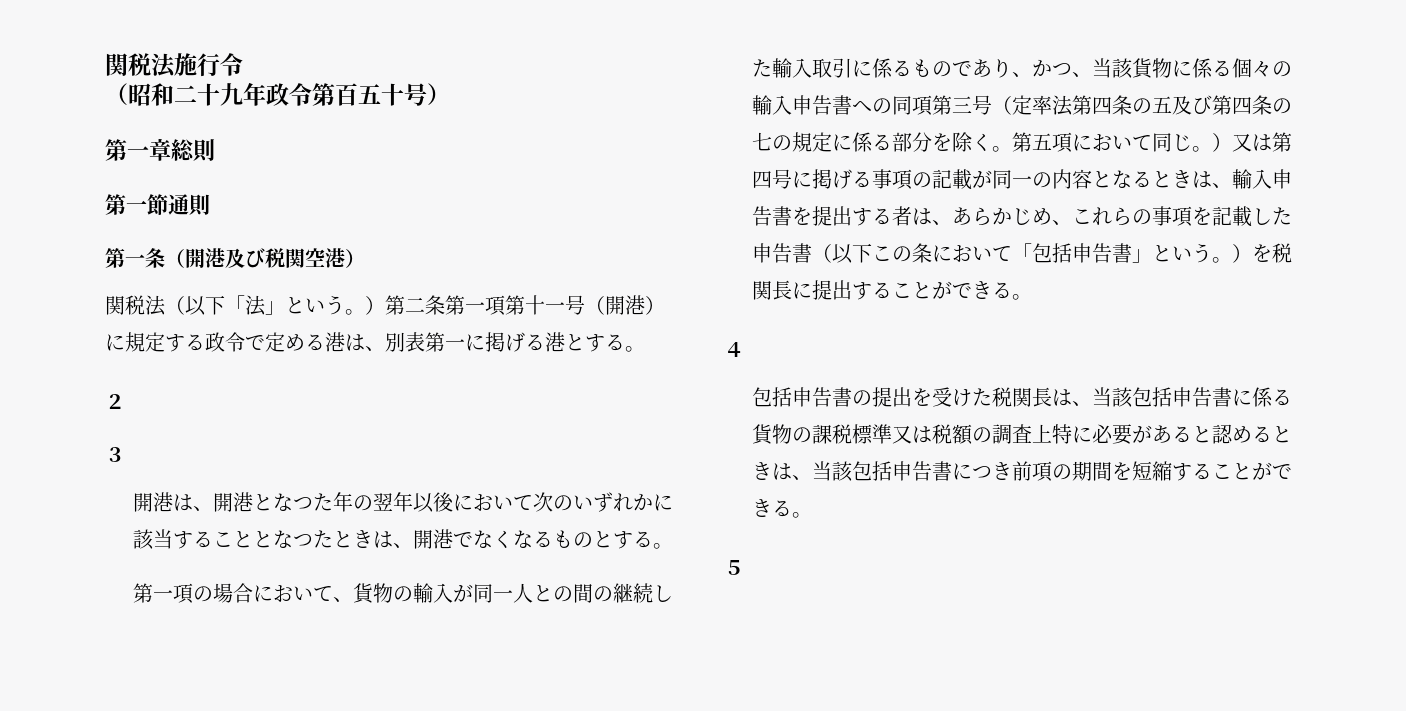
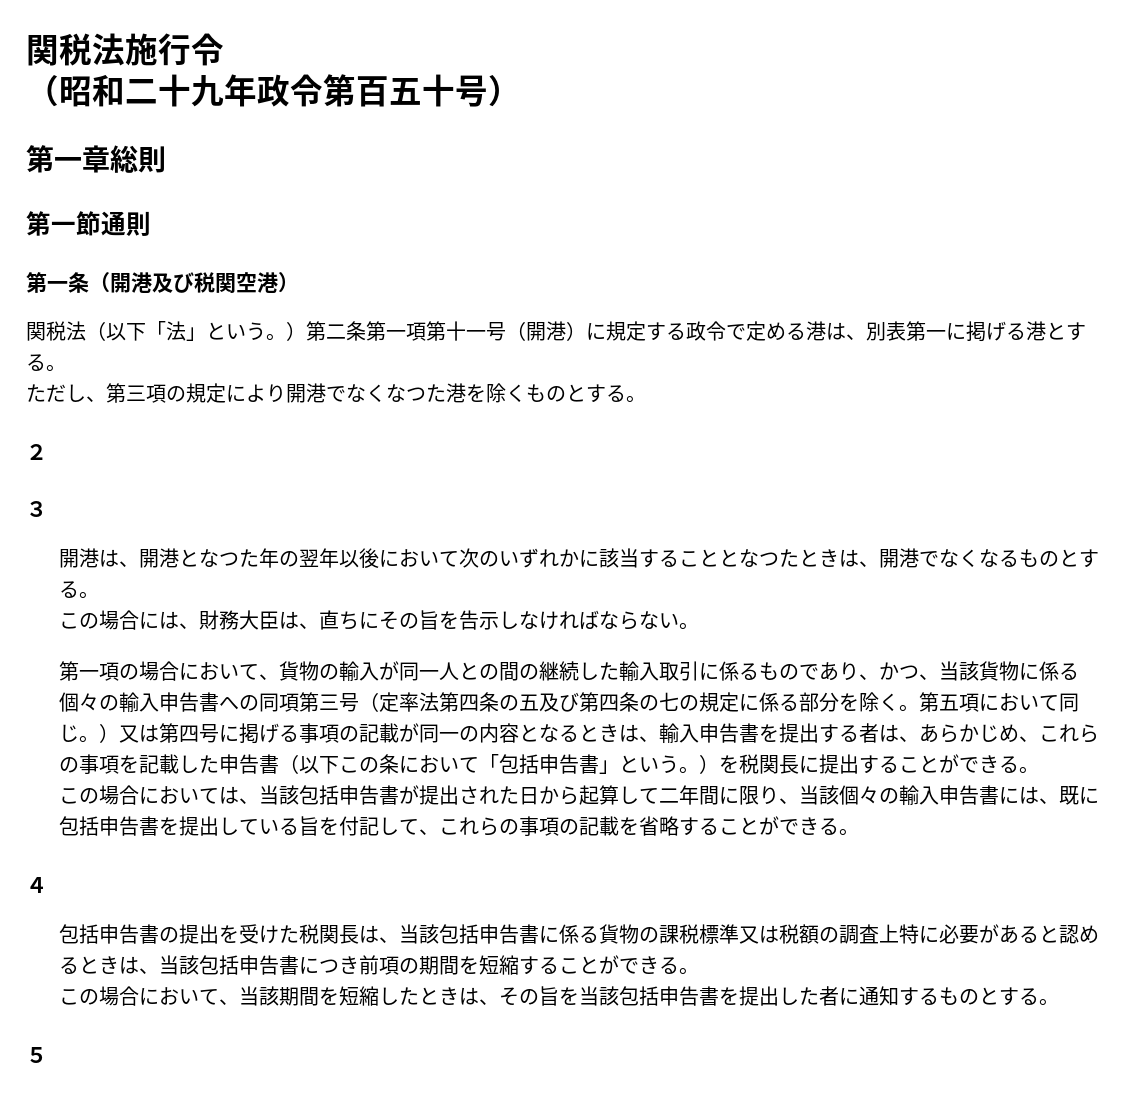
(645, 349) none -> [26,383,646,403] // ただし、第三項の規定により開港でなくなつた港を除くものとする。
(674, 546) none -> [59,610,700,630] // この場合には、財務大臣は、直ちにその旨を告示しなければならない。
(1033, 297) none -> [59,785,1100,806] [59,816,860,836] // この場合においては、当該包括申告書が提出された日から起算して二年間に限り、当該個々の輸入申告書には、既に包括申告書を提出している旨を付記して、これらの事項の記載を省略することができる。
(813, 515) none -> [59,986,1060,1006] // この場合において、当該期間を短縮したときは、その旨を当該包括申告書を提出した者に通知するものとする。

